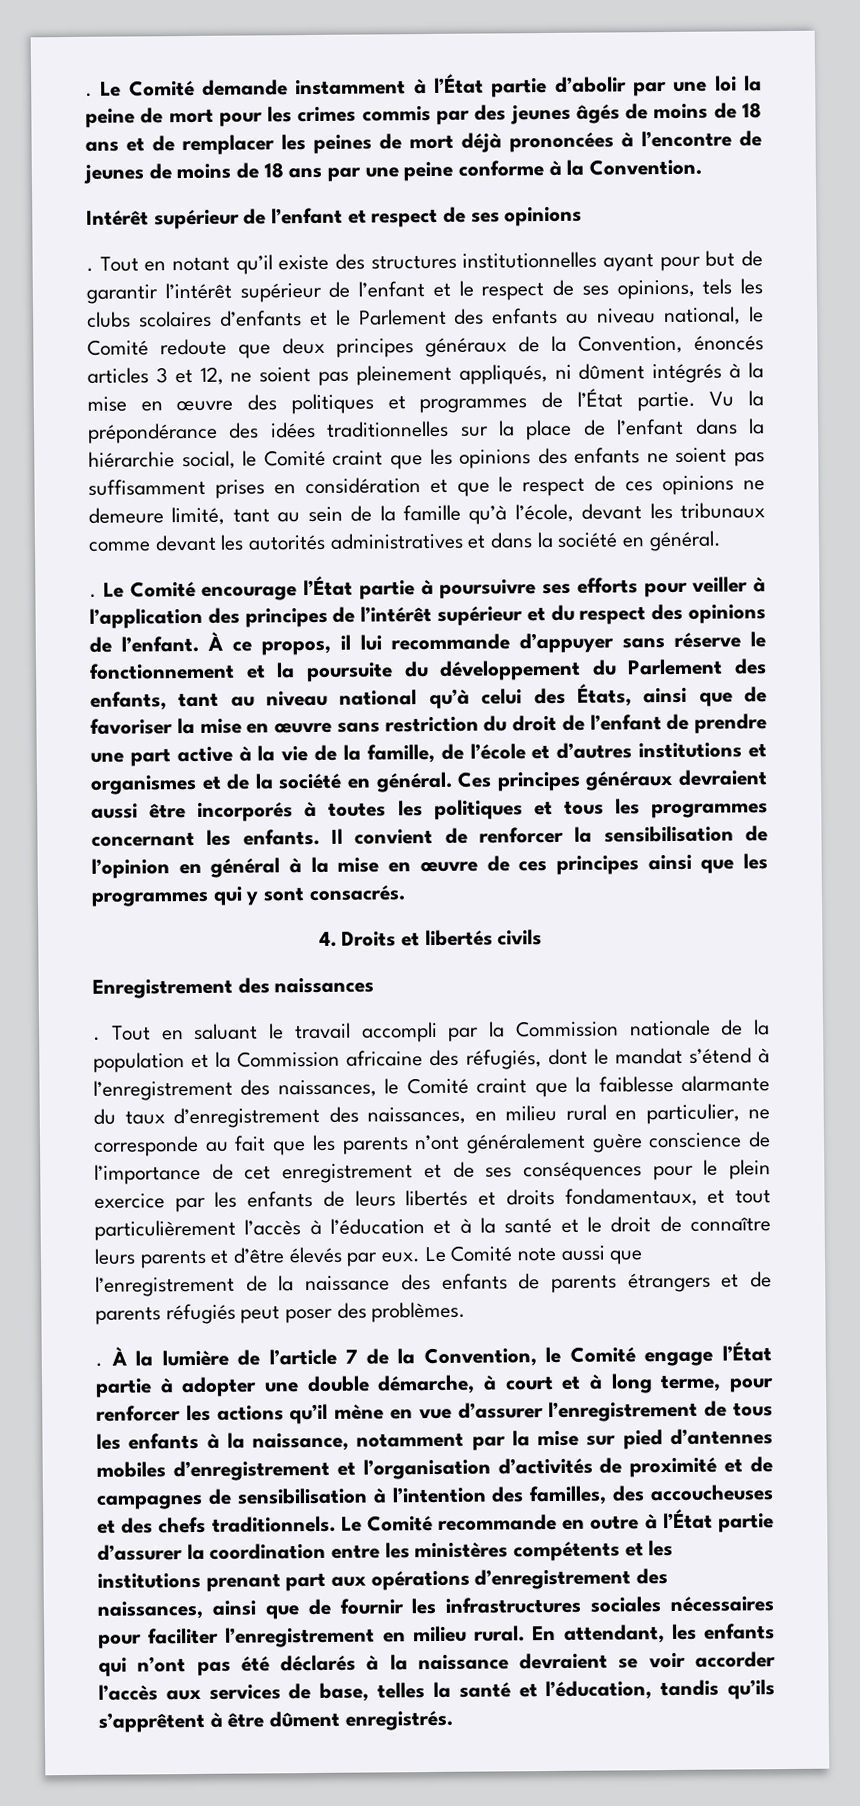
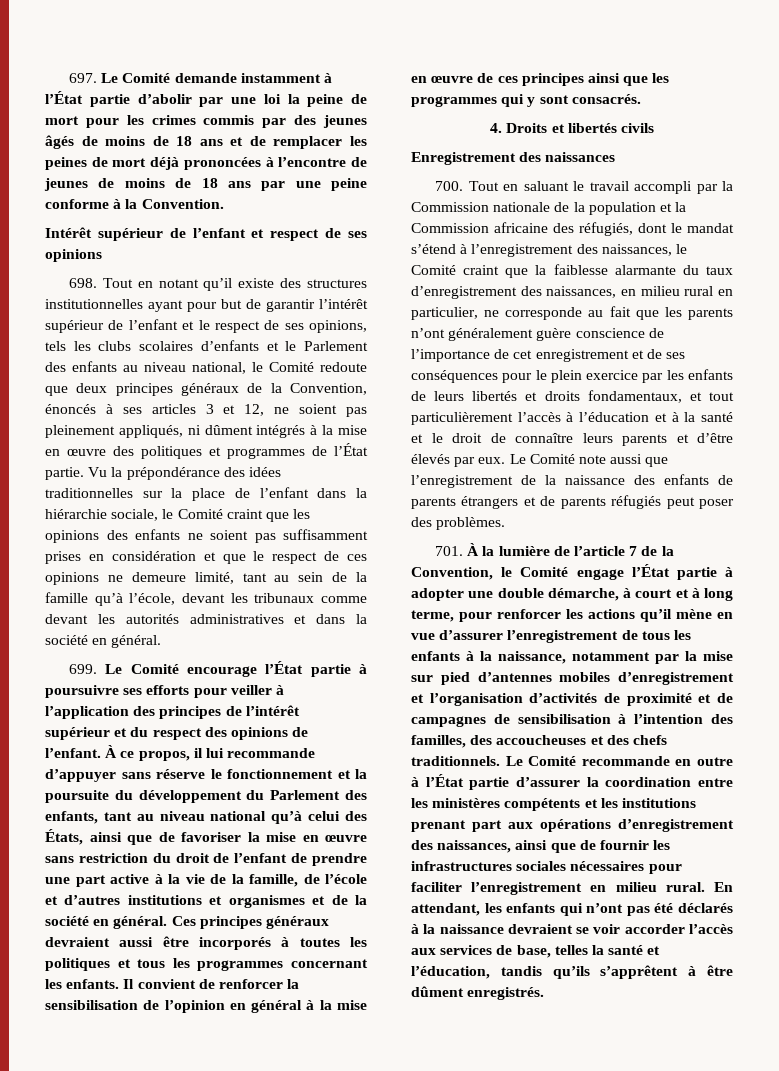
[85,92,93,97] . -> [69,73,98,83] 697.
[86,267,94,272] . -> [69,278,98,288] 698.
(764, 343) none -> [105,404,142,414] à ses
[181,450,236,470] social, -> [111,509,159,521] sociale,
[89,593,97,598] . -> [69,664,98,674] 699.
[93,1036,101,1041] . -> [435,181,464,191] 700.
[95,1362,103,1367] . -> [435,546,464,556] 701.

